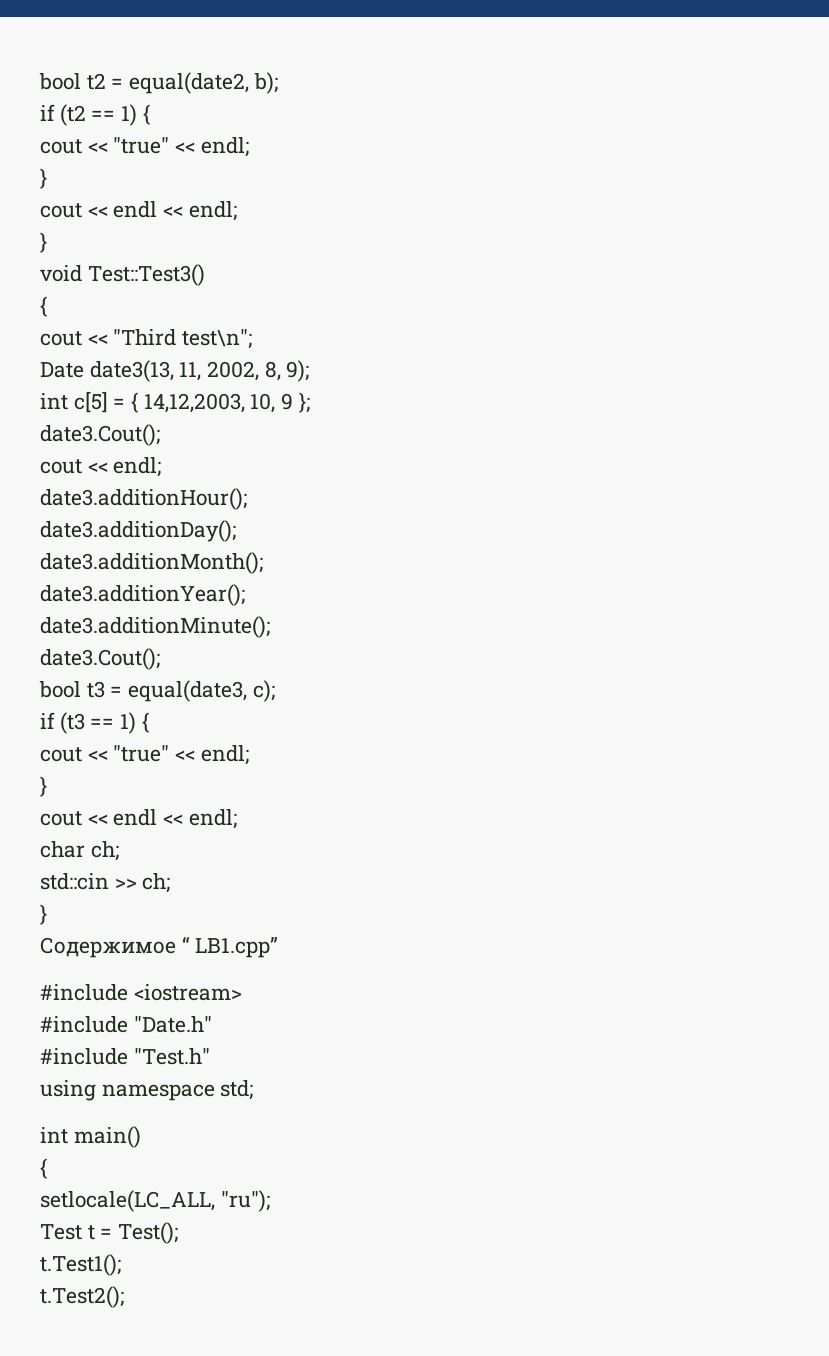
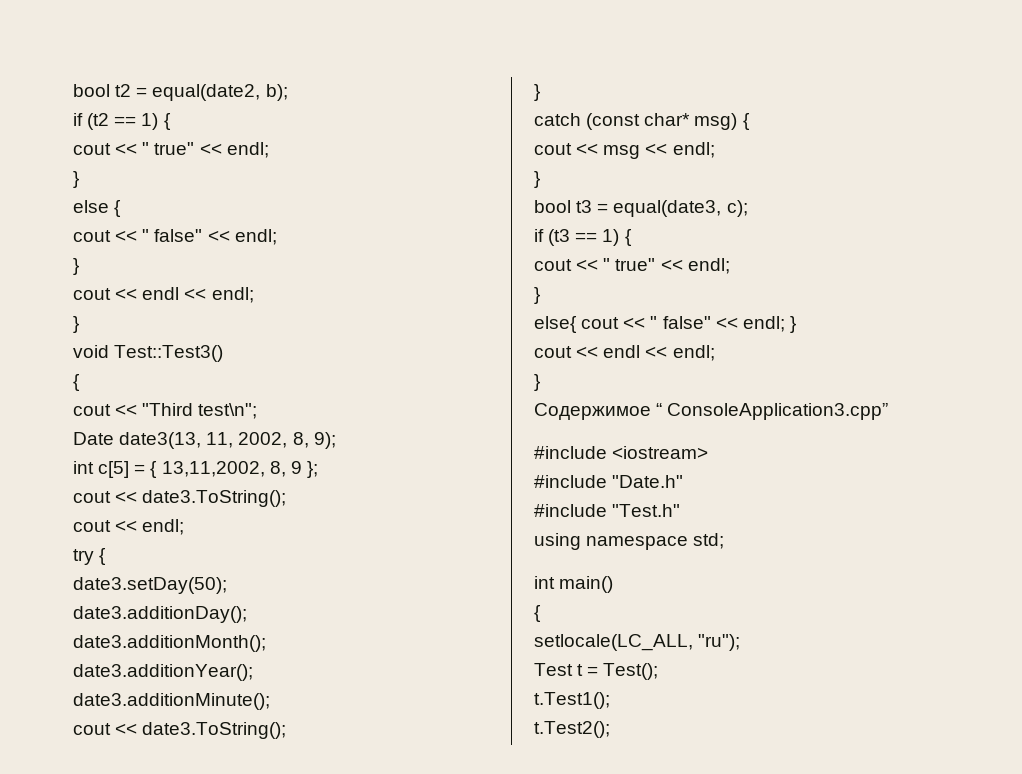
[113,137,170,154] "true" -> [142,142,269,158] [73,171,79,188] [73,200,122,217] [73,229,203,242] " true" << endl; // } // else { // cout << " false"
[143,393,276,413] 14,12,2003, 10, -> [161,461,286,477] 13,11,2002, 8,
[40,424,160,446] date3.Cout(); -> [73,490,287,507] cout << date3.ToString();
[40,488,247,510] date3.additionHour(); -> [73,548,107,565] [73,577,227,594] try { // date3.setDay(50);
[40,648,160,670] date3.Cout(); -> [73,722,287,739] [534,84,540,101] [534,113,750,130] [534,142,715,159] [534,171,540,188] cout << date3.ToString(); // } // catch (const char* msg) { // cout << msg << endl; // }
[113,745,249,765] [40,776,47,797] [40,809,237,829] [40,841,119,861] [40,873,171,893] "true" << endl; // } // cout << endl << endl; // char ch; // std::cin >> ch; -> [603,258,730,274] [534,287,540,304] [534,316,796,333] [534,345,715,361] " true" << endl; // } // else{ cout << " false" << endl; } // cout << endl << endl;
[195,937,279,958] LB1.cpp” -> [667,403,889,420] СonsoleApplication3.cpp”

